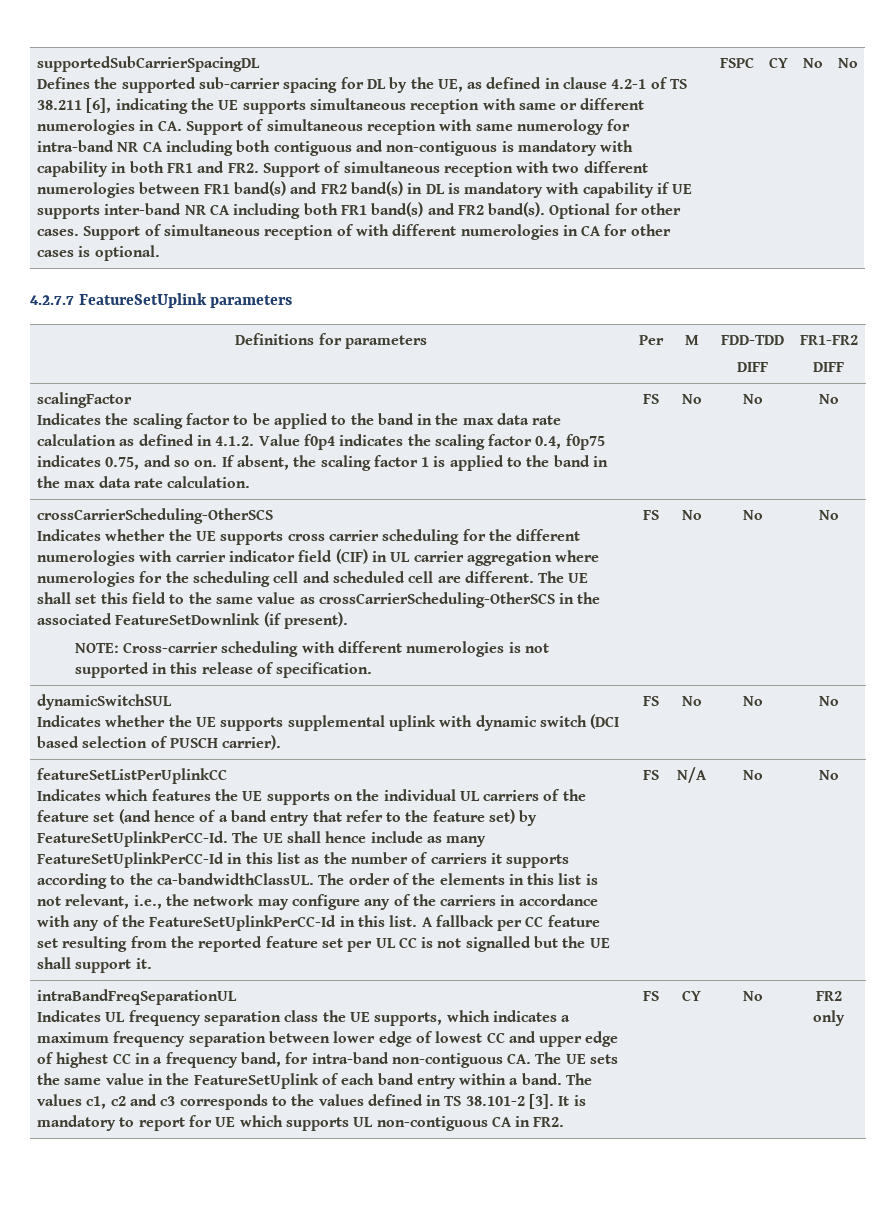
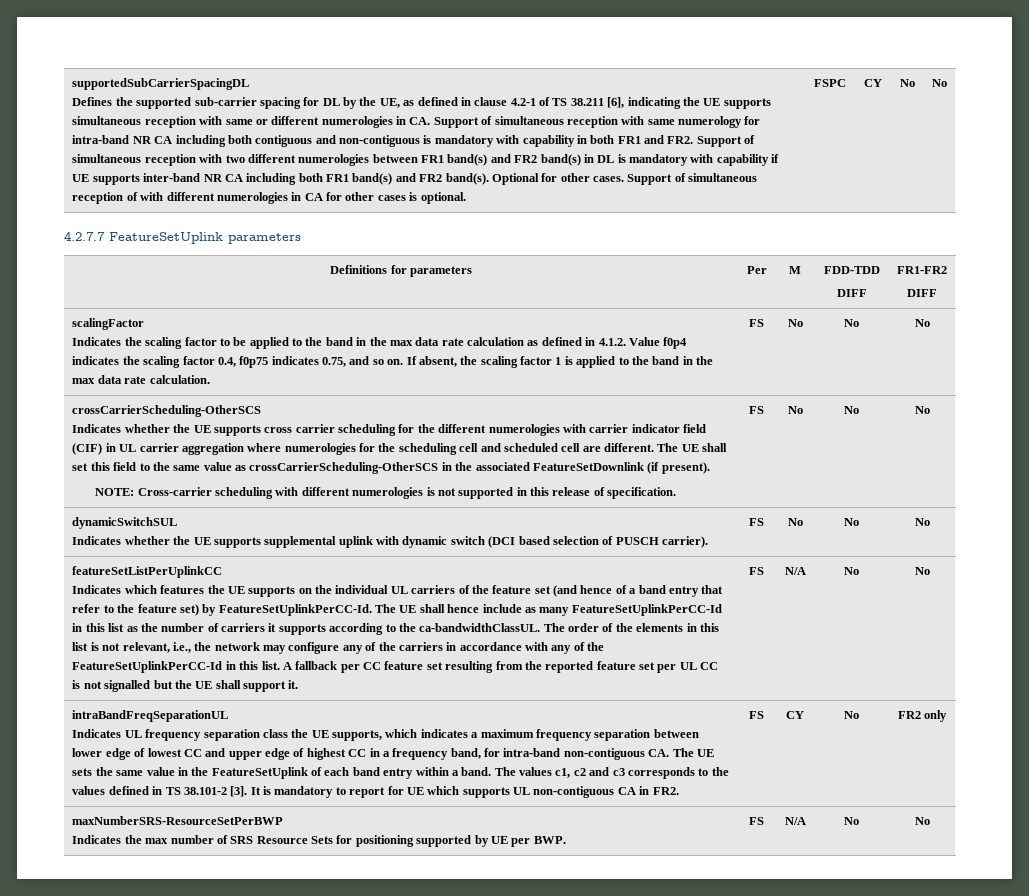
(845, 1018) none -> [72,816,284,825] [72,835,566,847] [749,817,764,825] [784,817,806,825] [844,817,859,825] [914,817,930,825] // maxNumberSRS-ResourceSetPerBWP // Indicates the max number of SRS Resource Sets for positioning supported by UE per BWP. | FS | N/A | No | No

